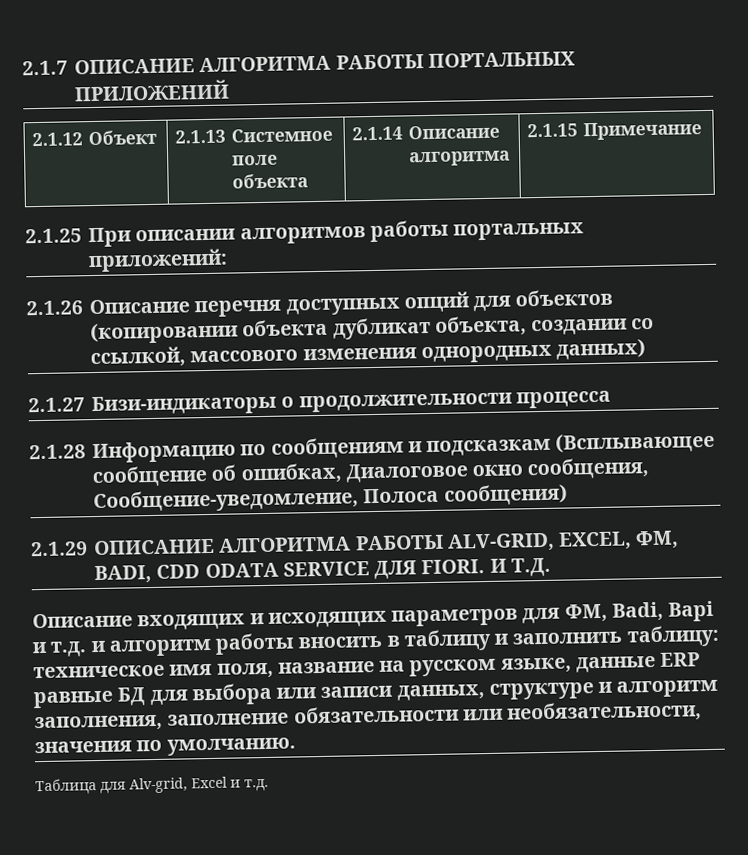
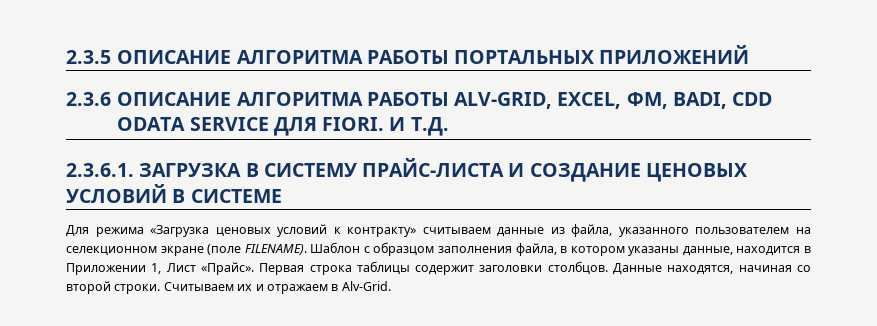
[22,60,68,76] 2.1.7 -> [66,50,111,64] 2.3.5
[32,129,158,147] [175,127,334,144] [232,154,279,166] [232,173,309,189] [352,124,501,141] [409,150,511,167] [527,121,703,141] [25,219,585,248] [88,248,228,273] [26,288,614,318] [90,315,655,345] [90,338,647,369] [28,390,611,417] [29,430,716,464] [92,457,650,488] [93,483,568,514] [31,541,88,557] // 2.1.12 Объект | 2.1.13 Системное поле объекта | 2.1.14 Описание алгоритма | 2.1.15 Примечание // 2.1.25 При описании алгоритмов работы портальных приложений: // 2.1.26 Описание перечня доступных опций для объектов (копировании объекта дубликат объекта, создании со ссылкой, массового изменения однородных данных) // 2.1.27 Бизи-индикаторы о продолжительности процесса // 2.1.28 Информацию по сообщениям и подсказкам (Всплывающее сообщение об ошибках, Диалоговое окно сообщения, Сообщение-уведомление, Полоса сообщения) // 2.1.29 -> [66,92,111,106] // 2.3.6
[32,600,715,631] [32,624,719,657] [33,652,701,679] [33,679,719,709] [34,700,703,733] [34,737,296,756] [35,776,269,796] Описание входящих и исходящих параметров для ФМ, Badi, Bapi и т.д. и алгоритм работы вносить в таблицу и заполнить таблицу: техническое имя поля, название на русском языке, данные ERP равные БД для выбора или записи данных, структуре и алгоритм заполнения, заполнение обязательности или необязательности, значения по умолчанию. // Таблица для Alv-grid, Excel и т.д. -> [66,158,747,182] [66,184,282,203] [66,224,812,237] [66,242,811,256] [66,261,811,275] [66,281,391,294] 2.3.6.1. ЗАГРУЗКА В СИСТЕМУ ПРАЙС-ЛИСТА И СОЗДАНИЕ ЦЕНОВЫХ УСЛОВИЙ В СИСТЕМЕ // Для режима «Загрузка ценовых условий к контракту» считываем данные из файла, указанного пользователем на селекционном экране (поле FILENAME). Шаблон с образцом заполнения файла, в котором указаны данные, находится в Приложении 1, Лист «Прайс». Первая строка таблицы содержит заголовки столбцов. Данные находятся, начиная со второй строки. Считываем их и отражаем в Alv-Grid.

